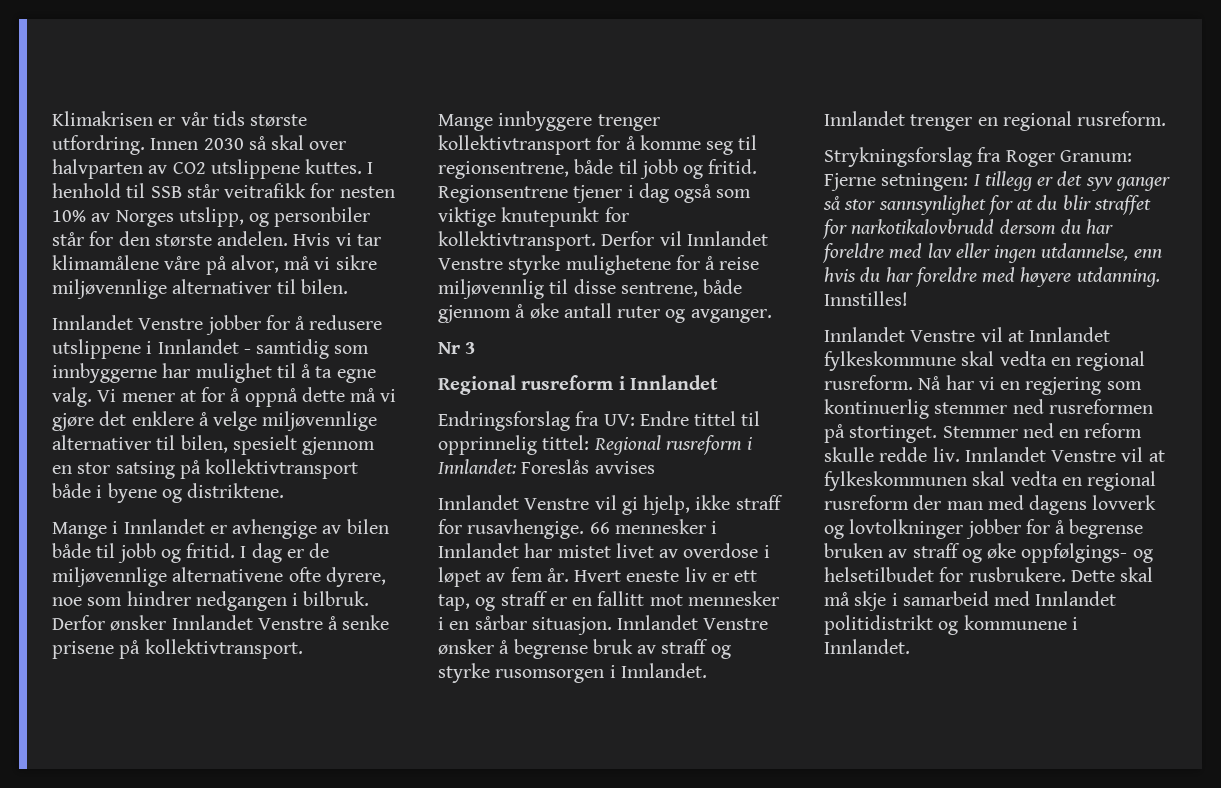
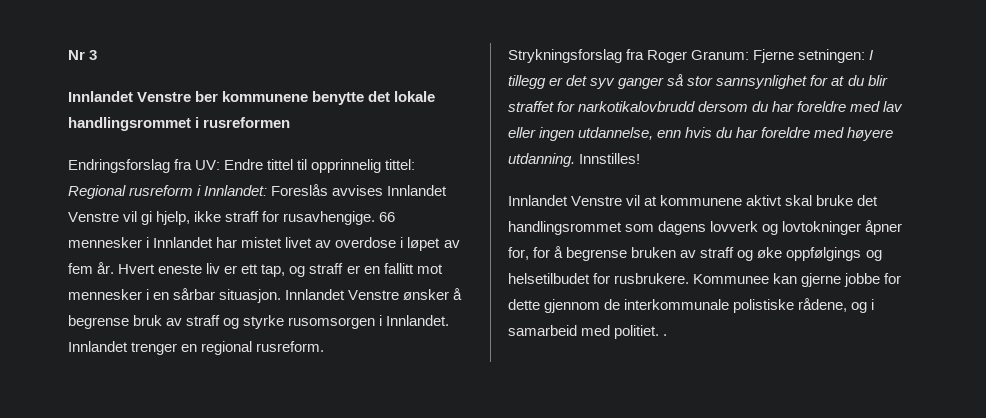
[52,111,308,127] [52,135,347,155] [52,159,374,179] [52,183,395,198] [52,207,371,227] [52,231,381,247] [52,255,377,275] [52,279,348,299] [52,315,383,335] [52,339,370,359] [52,363,376,383] [52,387,397,407] [52,411,378,431] [52,435,376,455] [52,459,359,479] [52,483,285,503] [52,519,389,539] [52,543,330,563] [52,567,386,587] [52,591,370,611] [52,615,390,631] [52,639,303,659] [438,111,660,131] [438,135,758,155] [438,159,758,179] [438,183,752,203] [438,207,629,227] [438,231,768,251] [438,255,760,275] [438,279,743,299] [438,303,772,323] [438,342,476,354] [438,375,718,395] Klimakrisen er vår tids største utfordring. Innen 2030 så skal over halvparten av CO2 utslippene kuttes. I henhold til SSB står veitrafikk for nesten 10% av Norges utslipp, og personbiler står for den største andelen. Hvis vi tar klimamålene våre på alvor, må vi sikre miljøvennlige alternativer til bilen. // Innlandet Venstre jobber for å redusere utslippene i Innlandet - samtidig som innbyggerne har mulighet til å ta egne valg. Vi mener at for å oppnå dette må vi gjøre det enklere å velge miljøvennlige alternativer til bilen, spesielt gjennom en stor satsing på kollektivtransport både i byene og distriktene. // Mange i Innlandet er avhengige av bilen både til jobb og fritid. I dag er de miljøvennlige alternativene ofte dyrere, noe som hindrer nedgangen i bilbruk. Derfor ønsker Innlandet Venstre å senke prisene på kollektivtransport. // Mange innbyggere trenger kollektivtransport for å komme seg til regionsentrene, både til jobb og fritid. Regionsentrene tjener i dag også som viktige knutepunkt for kollektivtransport. Derfor vil Innlandet Venstre styrke mulighetene for å reise miljøvennlig til disse sentrene, både gjennom å øke antall ruter og avganger. // Nr 3 // Regional rusreform i Innlandet -> [68,50,98,60] [68,91,436,105] [68,117,291,131] Nr 3 // Innlandet Venstre ber kommunene benytte det lokale handlingsrommet i rusreformen
(655, 467) // -> (384, 190) none
[1029,327,1111,342] [824,351,1146,371] [824,375,1142,395] [824,399,1153,419] [824,423,1143,443] [824,447,1165,462] [824,471,1157,491] [824,495,1157,515] [824,519,1021,539] Innlandet fylkeskommune skal vedta en regional rusreform. Nå har vi en regjering som kontinuerlig stemmer ned rusreformen på stortinget. Stemmer ned en reform skulle redde liv. Innlandet Venstre vil at fylkeskommunen skal vedta en regional rusreform der man med dagens lovverk og lovtolkninger jobber -> [660,195,879,206] [508,220,903,235] [508,247,529,260] kommunene aktivt skal bruke det handlingsrommet som dagens lovverk og lovtokninger åpner for,
[1021,543,1128,563] oppfølgings- -> [786,247,862,261] oppfølgings
[1070,567,1154,582] [824,591,1117,611] [824,615,1078,635] [824,639,910,654] Dette skal må skje i samarbeid med Innlandet politidistrikt og kommunene i Innlandet. -> [693,273,902,287] [508,298,875,313] [508,325,668,339] Kommunee kan gjerne jobbe for dette gjennom de interkommunale polistiske rådene, og i samarbeid med politiet. .

